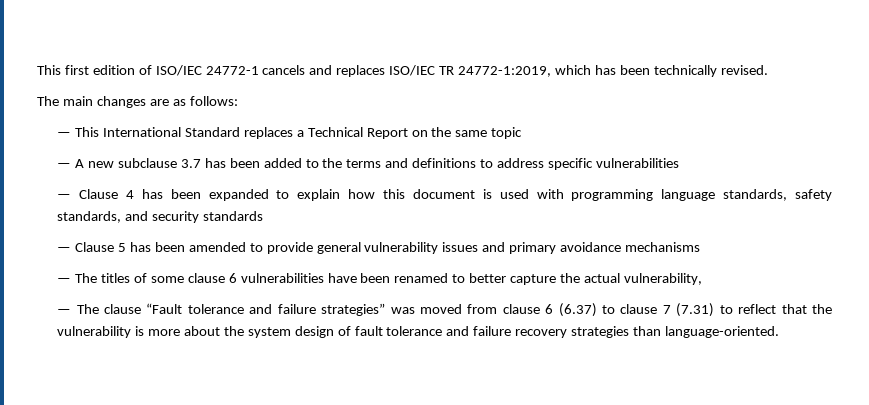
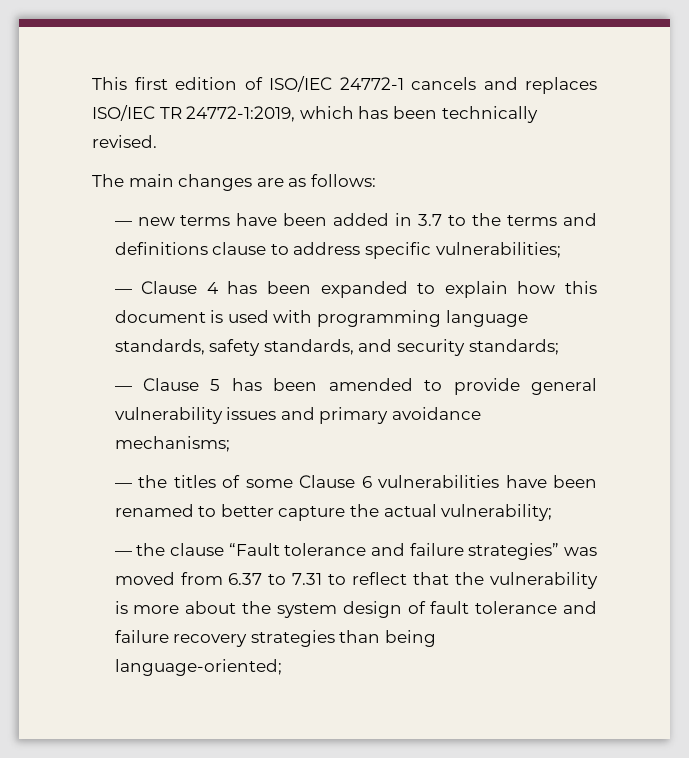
[75,127,523,139] [57,158,302,168] This International Standard replaces a Technical Report on the same topic // — A new subclause 3.7 has been added -> [137,213,443,226] new terms have been added in 3.7
(477, 163) none -> [212,242,267,255] clause
[595,158,679,168] vulnerabilities -> [435,242,561,258] vulnerabilities;
[202,211,263,221] standards -> [468,339,559,355] standards;
[625,242,701,252] [57,273,98,283] mechanisms // — The -> [114,436,230,452] [114,475,168,488] mechanisms; // — the
[187,273,225,283] clause -> [299,475,356,488] Clause
[623,273,702,285] [57,304,99,314] vulnerability, // — The -> [441,504,553,521] [114,543,166,556] vulnerability; // — the
[502,303,715,317] clause 6 (6.37) to clause 7 (7.31) -> [228,573,323,585] 6.37 to 7.31
[664,326,779,338] language-oriented. -> [384,630,436,647] [114,659,282,676] being language-oriented;

